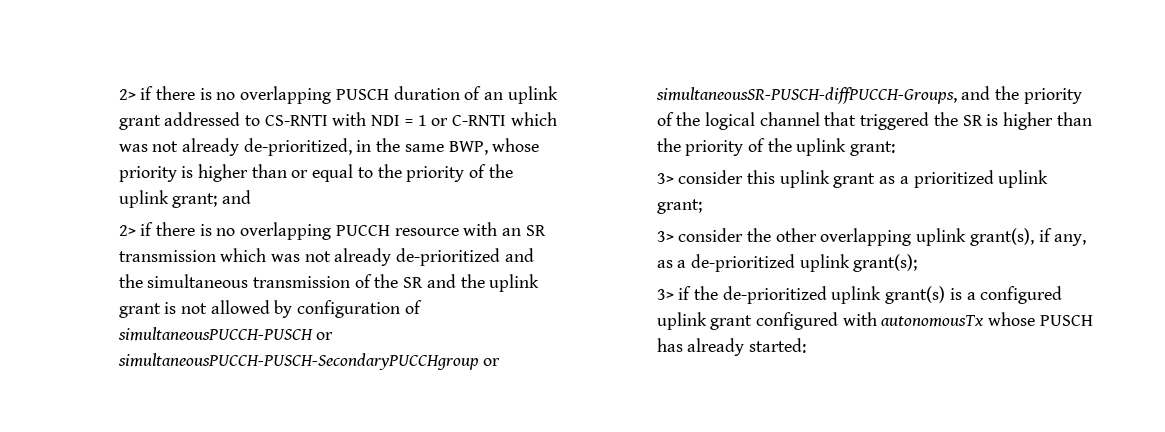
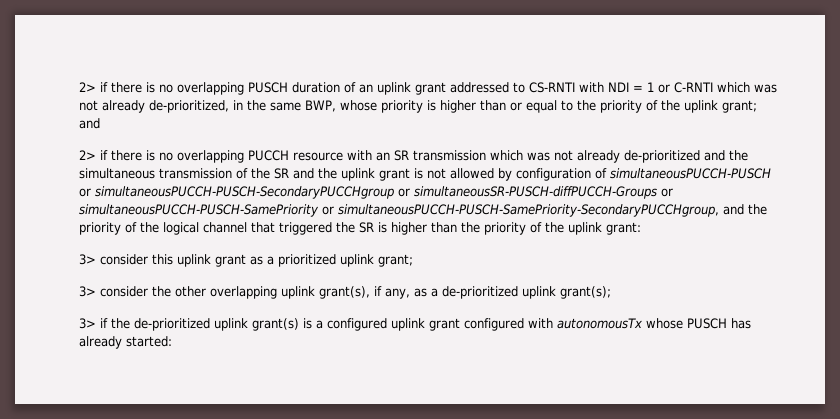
[655,87,957,104] simultaneousSR-PUSCH-diffPUCCH-Groups, -> [414,186,674,199] [79,204,720,217] simultaneousSR-PUSCH-diffPUCCH-Groups or simultaneousPUCCH-PUSCH-SamePriority or simultaneousPUCCH-PUSCH-SamePriority-SecondaryPUCCHgroup,

